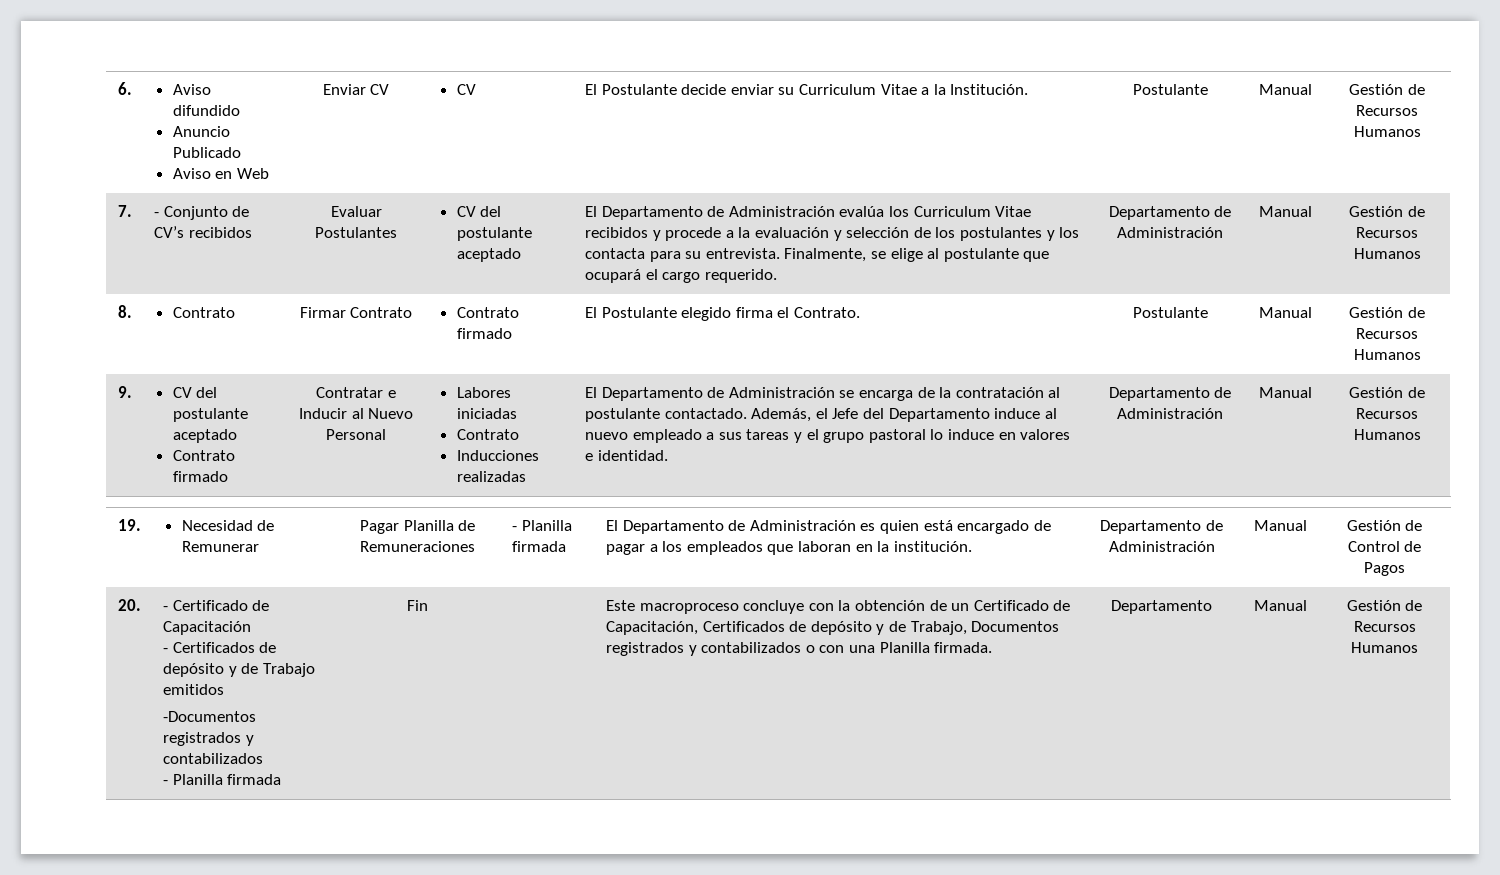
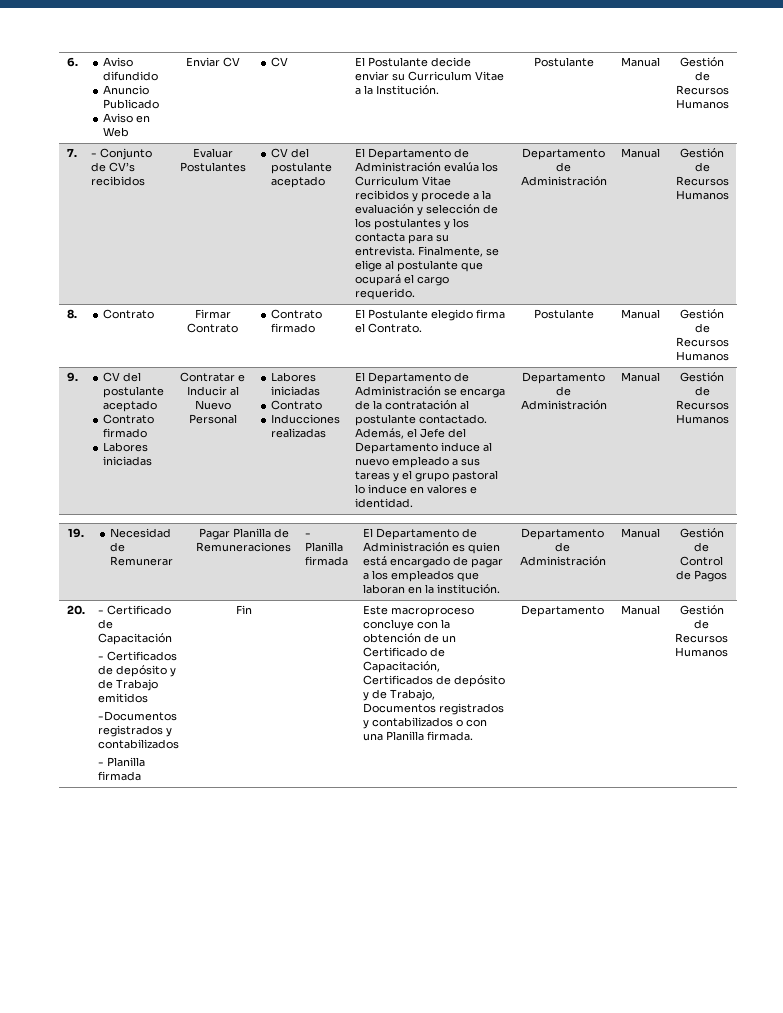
(228, 476) none -> [102,442,148,452] [102,456,152,466] // Labores iniciadas

